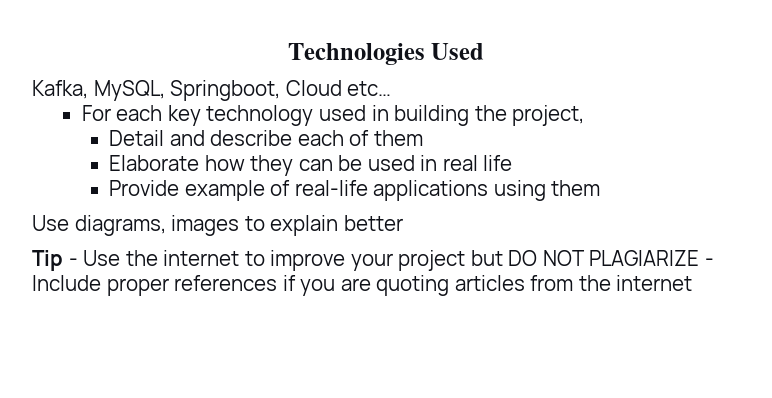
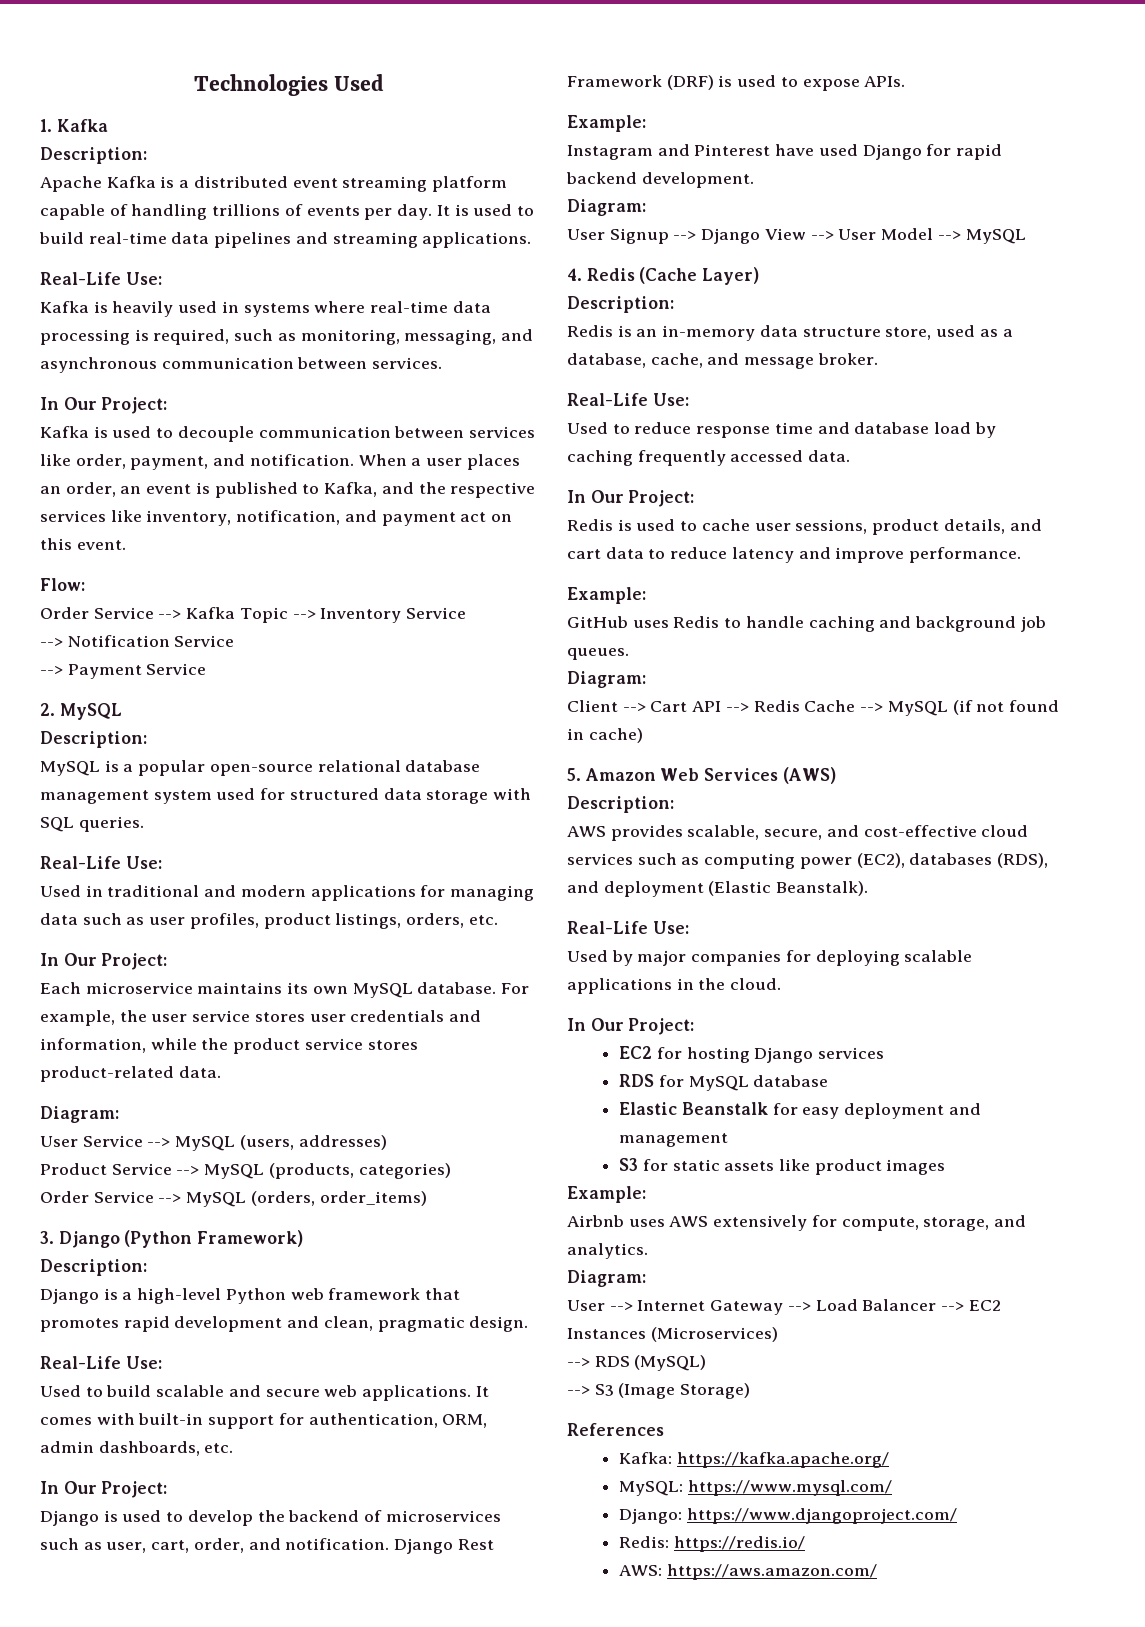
[32,80,392,101] [81,105,585,126] [109,130,423,146] [109,155,513,176] [109,180,601,201] [32,215,403,236] [32,250,714,271] [32,275,693,296] Kafka, MySQL, Springboot, Cloud etc… // For each key technology used in building the project, // Detail and describe each of them // Elaborate how they can be used in real life // Provide example of real-life applications using them // Use diagrams, images to explain better // Tip - Use the internet to improve your project but DO NOT PLAGIARIZE - Include proper references if you are quoting articles from the internet -> [40,119,108,132] [40,147,147,164] [40,176,508,192] [40,204,534,220] [39,232,532,248] [40,272,162,285] [40,301,491,317] [40,329,534,345] [40,357,443,373] [40,397,168,414] [40,426,536,442] [40,454,520,470] [40,482,536,498] [40,510,513,526] [40,538,126,550] [40,578,85,591] [40,607,467,623] [40,635,235,647] [40,663,207,679] [40,703,122,720] [40,731,147,748] [40,760,481,776] [40,788,532,804] [40,816,144,832] [40,856,162,869] [40,885,535,901] [40,913,498,929] [40,953,168,970] [40,982,530,998] [40,1010,482,1026] [40,1038,418,1054] [40,1066,221,1082] [40,1106,119,1123] [40,1135,387,1151] [40,1163,451,1179] [40,1191,427,1207] [40,1230,304,1248] [40,1259,147,1276] [40,1288,461,1304] [40,1316,529,1332] [40,1356,162,1369] [40,1385,489,1401] [40,1413,488,1429] [40,1441,234,1456] [40,1481,168,1498] [40,1510,501,1526] [40,1538,494,1554] [567,75,906,91] [567,115,646,132] [567,144,1003,160] [566,172,754,188] [567,199,646,216] [567,228,1026,244] [567,267,760,285] [567,296,674,313] [567,325,1013,341] [567,353,878,369] [567,393,689,406] [567,422,996,438] [567,450,851,466] [567,490,695,507] [567,519,1042,535] [567,547,1022,563] [567,587,646,604] [567,616,1046,632] [567,648,629,660] [567,671,646,688] [567,700,1059,716] [567,728,643,743] [567,767,836,784] [567,796,674,813] [567,825,1029,841] [567,853,1049,869] [567,881,869,897] [567,921,689,934] [567,950,973,966] [567,978,782,994] [567,1018,695,1035] [619,1046,885,1063] [619,1074,829,1091] [619,1102,981,1119] [619,1133,729,1147] [619,1158,946,1175] [567,1186,646,1203] [567,1215,1027,1231] [567,1243,648,1259] [567,1270,646,1287] [567,1299,1001,1315] [567,1327,778,1342] [567,1355,707,1371] [567,1383,751,1399] [567,1423,664,1436] [619,1452,889,1468] [619,1480,892,1496] [619,1508,957,1524] [619,1536,805,1552] [619,1564,877,1580] 1. Kafka // Description: // Apache Kafka is a distributed event streaming platform capable of handling trillions of events per day. It is used to build real-time data pipelines and streaming applications. // Real-Life Use: // Kafka is heavily used in systems where real-time data processing is required, such as monitoring, messaging, and asynchronous communication between services. // In Our Project: // Kafka is used to decouple communication between services like order, payment, and notification. When a user places an order, an event is published to Kafka, and the respective services like inventory, notification, and payment act on this event. // Flow: // Order Service --> Kafka Topic --> Inventory Service // --> Notification Service // --> Payment Service // 2. MySQL // Description: // MySQL is a popular open-source relational database management system used for structured data storage with SQL queries. // Real-Life Use: // Used in traditional and modern applications for managing data such as user profiles, product listings, orders, etc. // In Our Project: // Each microservice maintains its own MySQL database. For example, the user service stores user credentials and information, while the product service stores product-related data. // Diagram: // User Service --> MySQL (users, addresses) // Product Service --> MySQL (products, categories) // Order Service --> MySQL (orders, order_items) // 3. Django (Python Framework) // Description: // Django is a high-level Python web framework that promotes rapid development and clean, pragmatic design. // Real-Life Use: // Used to build scalable and secure web applications. It comes with built-in support for authentication, ORM, admin dashboards, etc. // In Our Project: // Django is used to develop the backend of microservices such as user, cart, order, and notification. Django Rest Framework (DRF) is used to expose APIs. // Example: // Instagram and Pinterest have used Django for rapid backend development. // Diagram: // User Signup --> Django View --> User Model --> MySQL // 4. Redis (Cache Layer) // Description: // Redis is an in-memory data structure store, used as a database, cache, and message broker. // Real-Life Use: // Used to reduce response time and database load by caching frequently accessed data. // In Our Project: // Redis is used to cache user sessions, product details, and cart data to reduce latency and improve performance. // Example: // GitHub uses Redis to handle caching and background job queues. // Diagram: // Client --> Cart API --> Redis Cache --> MySQL (if not found in cache) // 5. Amazon Web Services (AWS) // Description: // AWS provides scalable, secure, and cost-effective cloud services such as computing power (EC2), databases (RDS), and deployment (Elastic Beanstalk). // Real-Life Use: // Used by major companies for deploying scalable applications in the cloud. // In Our Project: // EC2 for hosting Django services // RDS for MySQL database // Elastic Beanstalk for easy deployment and management // S3 for static assets like product images // Example: // Airbnb uses AWS extensively for compute, storage, and analytics. // Diagram: // User --> Internet Gateway --> Load Balancer --> EC2 Instances (Microservices) // --> RDS (MySQL) // --> S3 (Image Storage) // References // Kafka: https://kafka.apache.org/ // MySQL: https://www.mysql.com/ // Django: https://www.djangoproject.com/ // Redis: https://redis.io/ // AWS: https://aws.amazon.com/

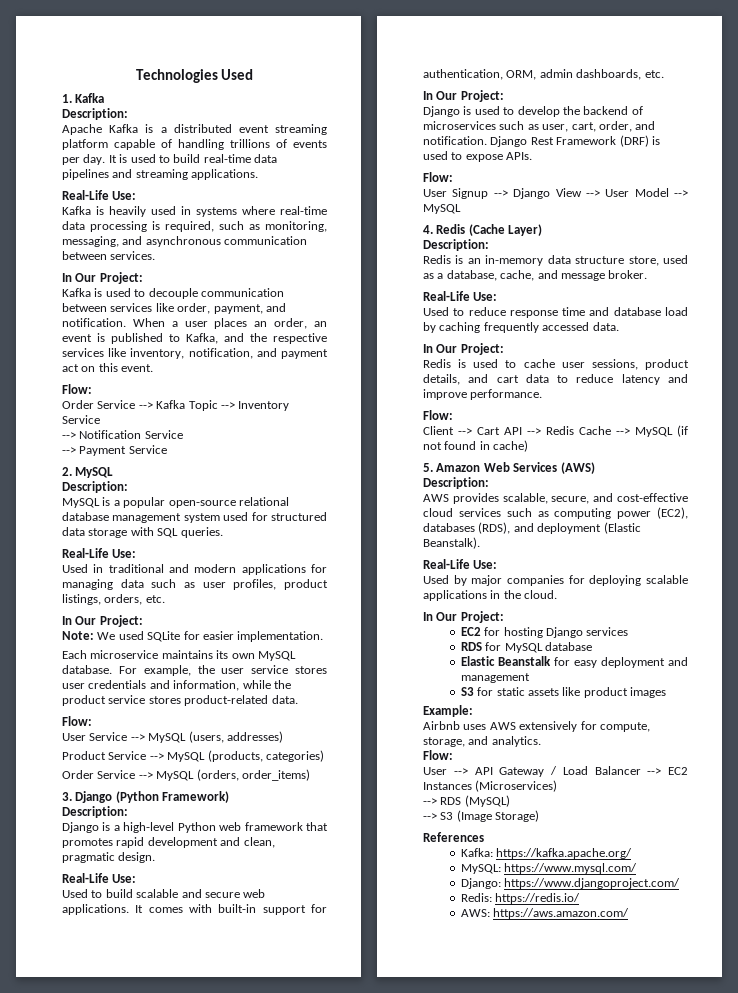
(168, 961) none -> [62,631,324,642] // Note: We used SQLite for easier implementation.
[40,1106,119,1123] Diagram: -> [62,716,92,726] Flow:
[567,115,646,132] [567,144,1003,160] [566,172,754,188] [567,199,646,216] Example: // Instagram and Pinterest have used Django for rapid backend development. // Diagram: -> [423,172,453,182] Flow:
[567,587,646,604] [567,616,1046,632] [567,648,629,660] [567,671,646,688] Example: // GitHub uses Redis to handle caching and background job queues. // Diagram: -> [423,410,453,420] Flow:
[567,1270,646,1287] Diagram: -> [423,750,453,760] Flow:
[637,1300,811,1315] Internet Gateway --> -> [474,766,557,777] API Gateway /

